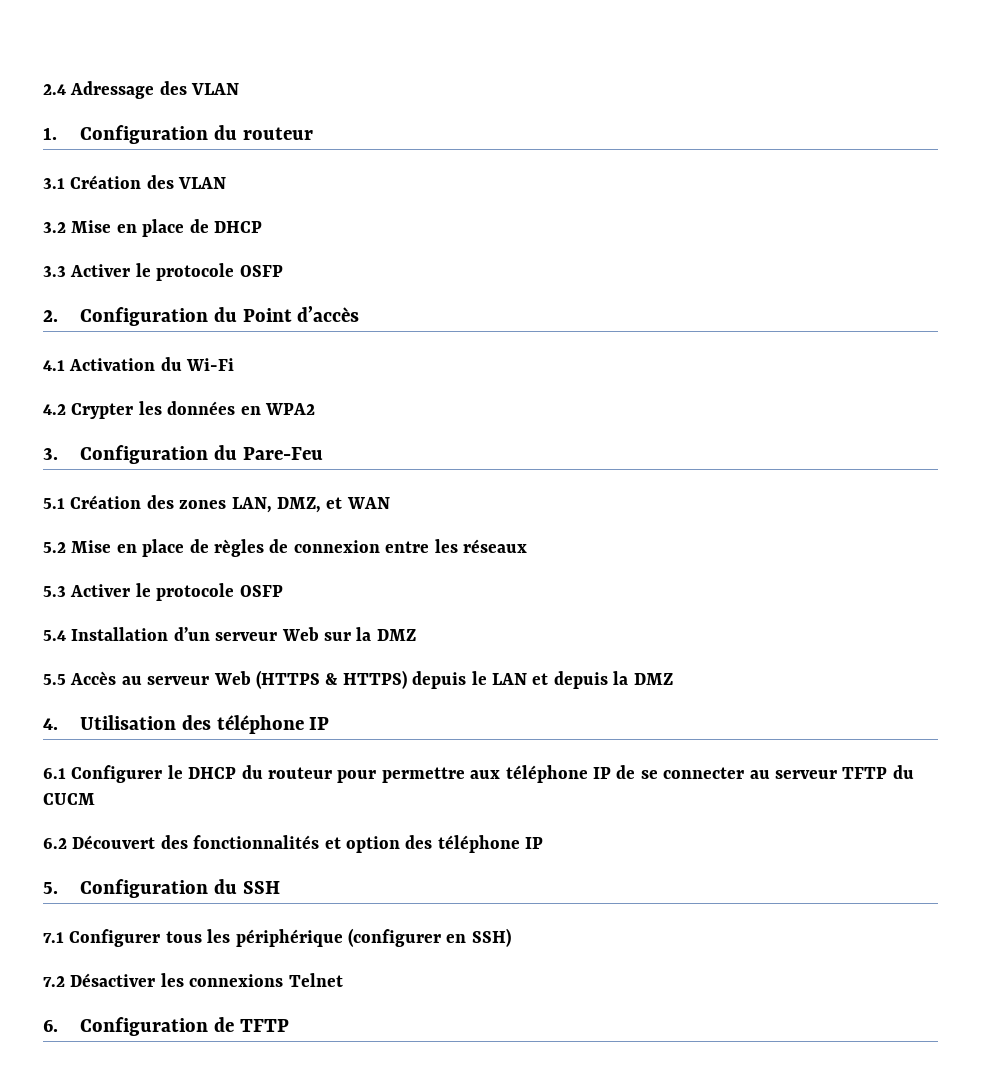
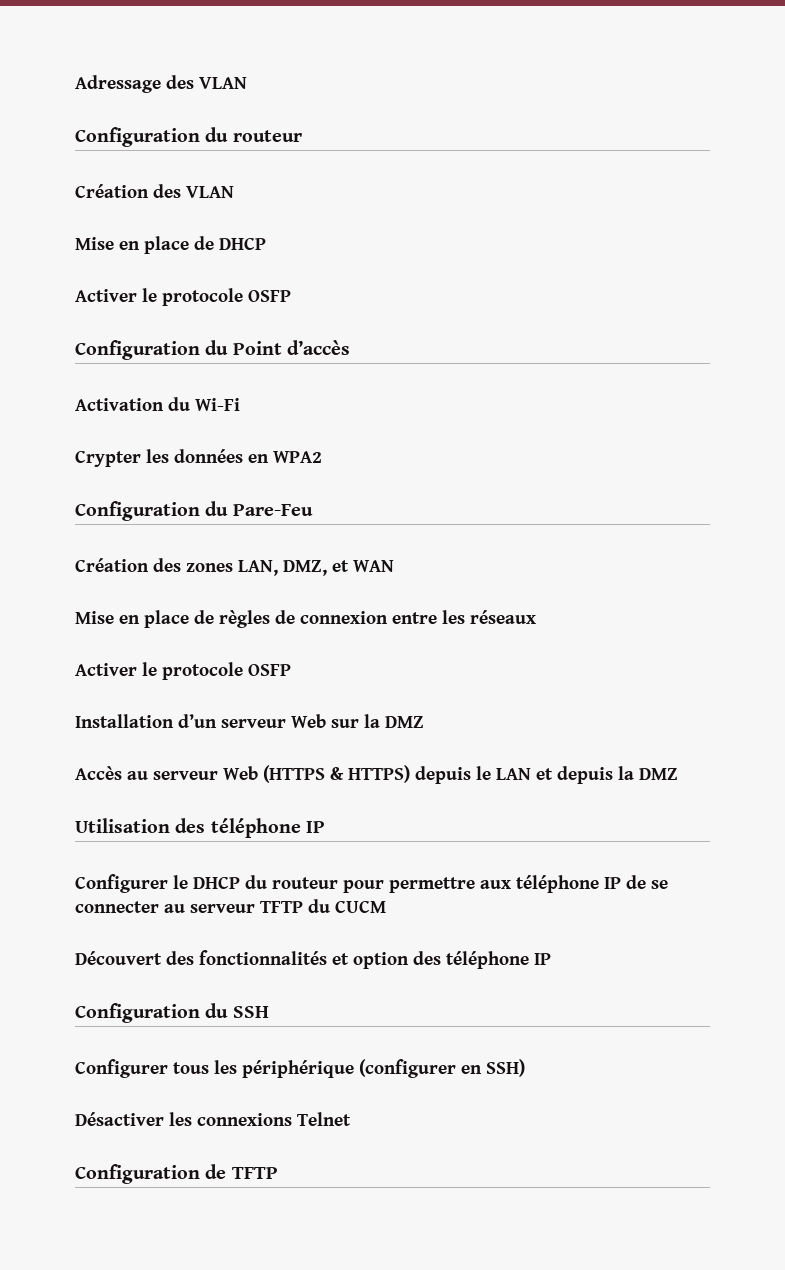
[43,84,66,95] 2.4 -> (75, 84) none
[43,127,57,140] 1. -> (247, 83) none
[43,178,65,189] 3.1 -> (302, 136) none
[43,222,66,233] 3.2 -> (234, 192) none
[43,263,283,281] [43,310,58,322] 3.3 Activer le protocole OSFP // 2. -> [75,288,291,306] Activer le protocole OSFP //
[43,360,65,371] 4.1 -> (350, 347) none
[43,404,66,415] 4.2 -> (240, 404) none
[43,448,58,460] 3. -> (322, 457) none
[43,498,65,509] 5.1 -> (313, 510) none
[43,542,66,553] 5.2 -> (394, 566) none
[43,583,283,601] [43,630,66,641] 5.3 Activer le protocole OSFP // 5.4 -> [75,662,291,680] Activer le protocole OSFP //
[43,674,66,685] 5.5 -> (424, 722) none
[43,718,58,730] 4. -> (678, 774) none
[43,768,66,779] 6.1 -> (325, 827) none
[43,838,67,849] 6.2 -> (386, 906) none
[43,882,58,894] 5. -> (551, 959) none
[43,932,64,943] 7.1 -> (269, 1012) none
[43,976,65,987] 7.2 -> (525, 1068) none
[43,1019,58,1032] 6. -> (351, 1119) none

